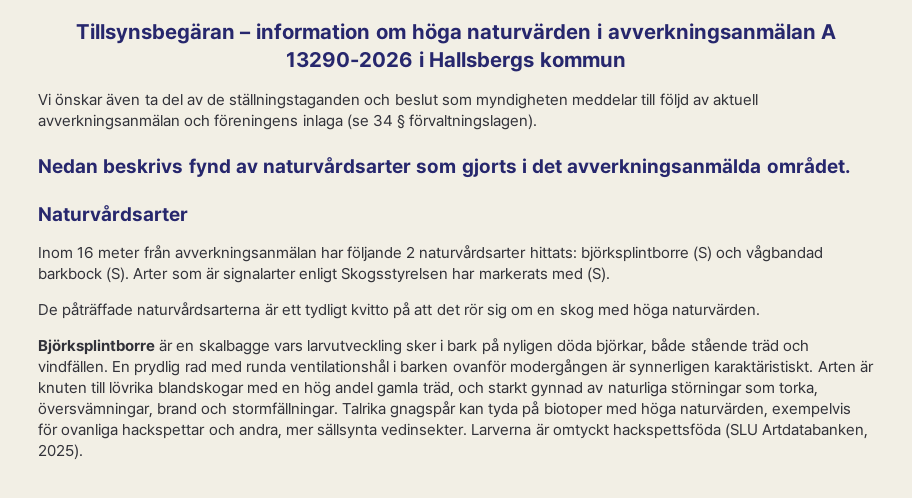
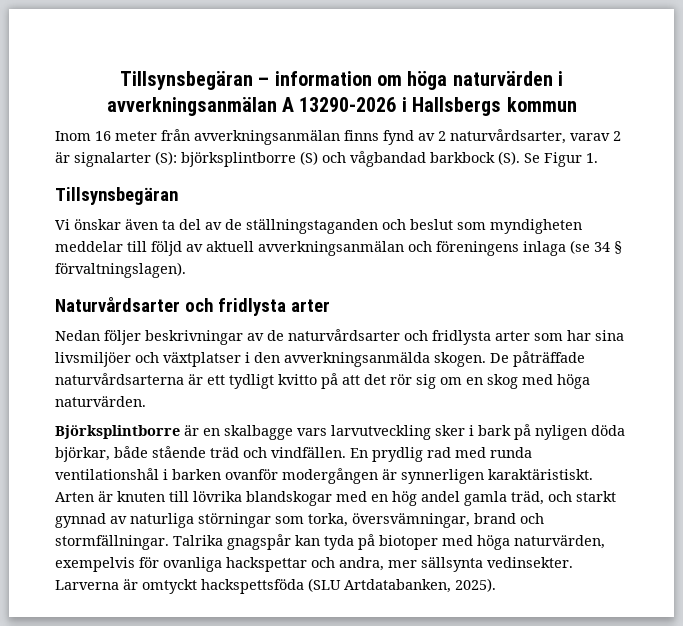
(627, 60) none -> [55,129,621,145] [55,151,598,167] [55,187,178,205] // Inom 16 meter från avverkningsanmälan finns fynd av 2 naturvårdsarter, varav 2 är signalarter (S): björksplintborre (S) och vågbandad barkbock (S). Se Figur 1. // Tillsynsbegäran
[38,157,851,178] [38,205,188,222] [38,245,824,262] [38,267,611,283] Nedan beskrivs fynd av naturvårdsarter som gjorts i det avverkningsanmälda området. // Naturvårdsarter // Inom 16 meter från avverkningsanmälan har följande 2 naturvårdsarter hittats: björksplintborre (S) och vågbandad barkbock (S). Arter som är signalarter enligt Skogsstyrelsen har markerats med (S). // -> [55,297,330,316] [55,329,624,345] [55,352,486,367] Naturvårdsarter och fridlysta arter // Nedan följer beskrivningar av de naturvårdsarter och fridlysta arter som har sina livsmiljöer och växtplatser i den avverkningsanmälda skogen.

